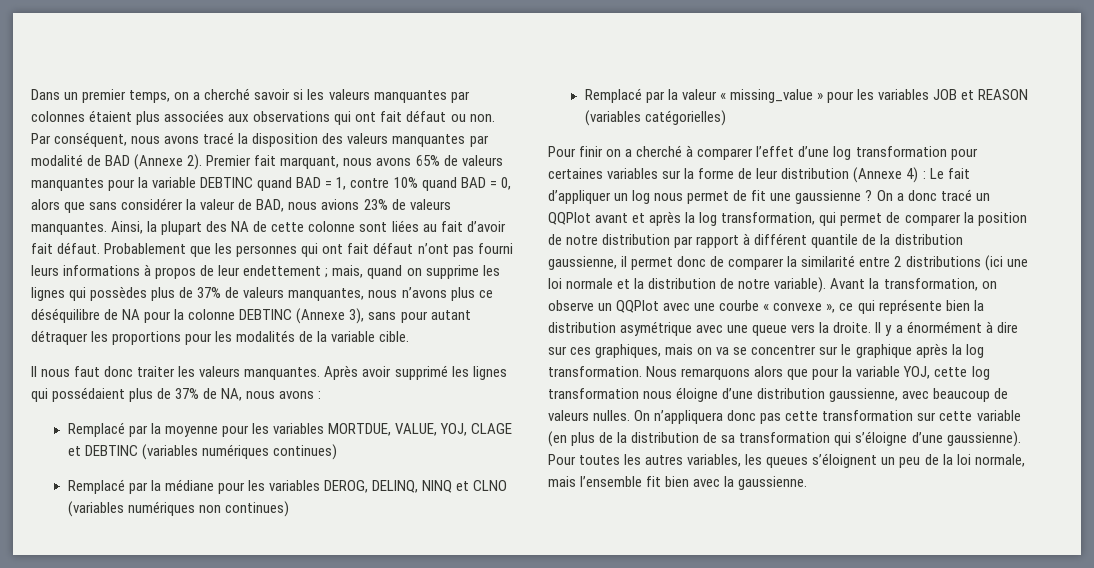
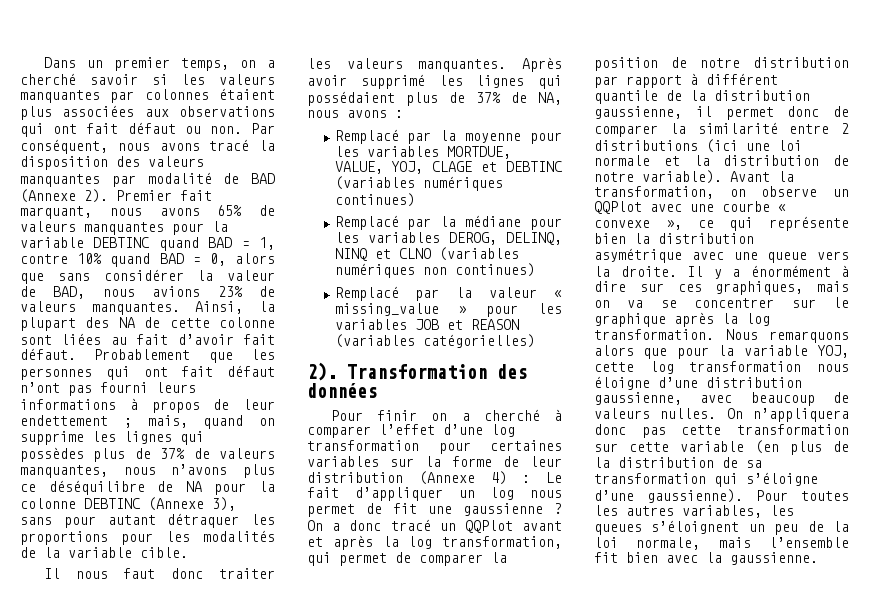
(726, 118) none -> [307,362,527,381] [307,383,377,398] // 2). Transformation des données

